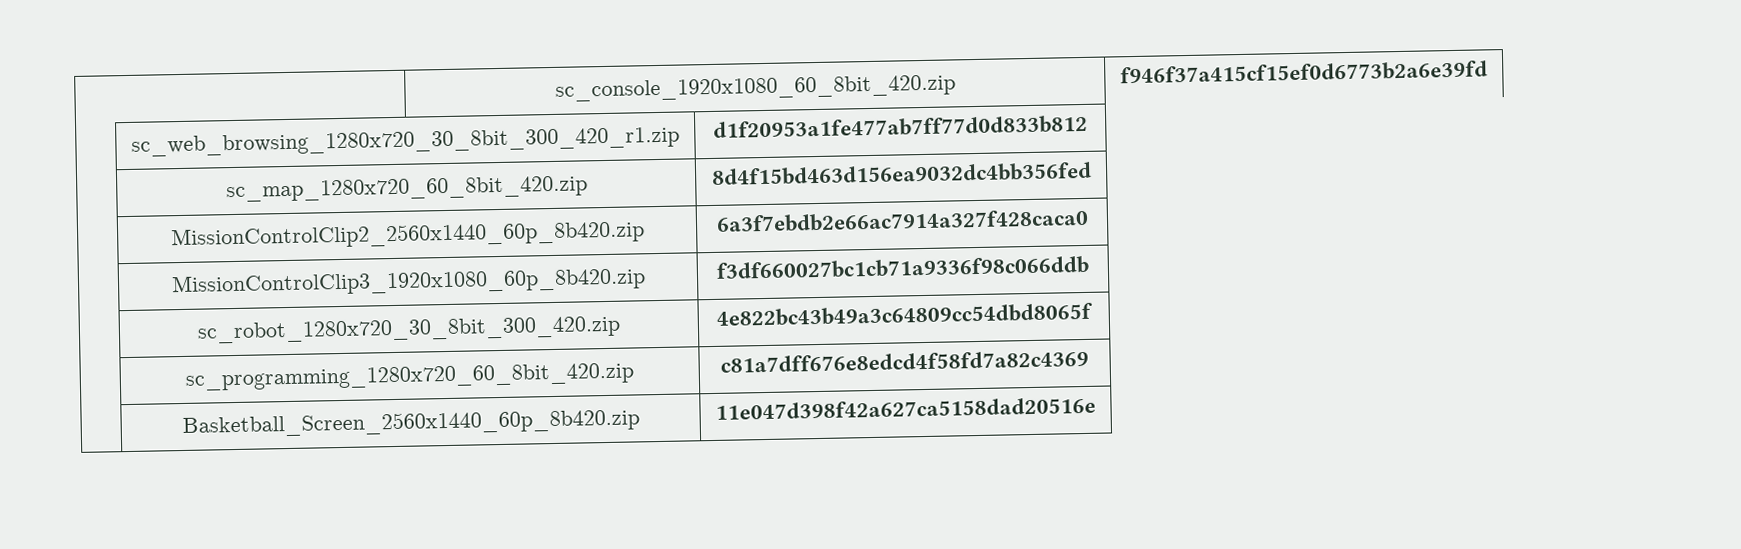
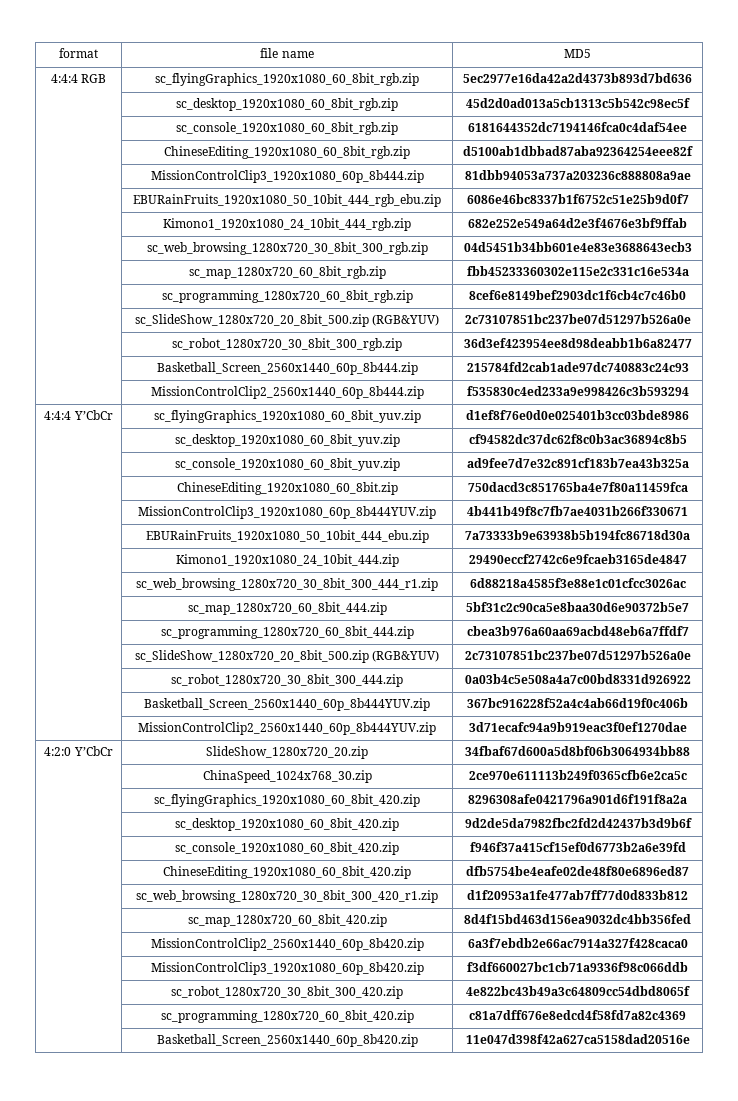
(554, 88) none -> [59,48,98,58] [260,48,314,58] [564,49,592,58] [50,74,107,83] [155,73,419,86] [463,73,692,83] [176,98,398,111] [466,98,690,108] [176,122,398,135] [468,122,687,132] [164,146,410,159] [463,146,693,156] [150,170,424,183] [464,170,691,180] [133,194,441,207] [466,194,689,204] [163,218,411,231] [468,218,687,228] [146,242,428,255] [463,242,692,252] [188,266,386,279] [466,266,689,276] [161,290,413,303] [469,290,686,300] [134,314,440,327] [464,314,691,324] [172,338,402,351] [463,338,692,348] [156,362,418,375] [466,362,689,372] [150,386,424,399] [466,386,689,396] [44,410,113,420] [153,410,421,423] [466,410,689,420] [174,434,400,447] [468,434,687,444] [174,458,400,471] [466,458,689,468] [176,482,398,495] [467,482,688,492] [138,506,436,519] [467,506,688,516] [145,530,429,543] [465,530,690,540] [175,554,399,567] [468,554,687,564] [136,578,438,591] [469,578,686,588] [187,602,387,615] [466,602,689,612] [160,626,414,639] [466,626,689,636] [134,650,440,663] [464,650,691,660] [171,674,403,687] [464,674,691,684] [144,698,430,711] [467,698,688,708] [138,722,436,735] [468,722,687,732] [44,746,113,756] [206,746,368,759] [465,746,690,756] [202,770,372,783] [468,770,687,780] [154,794,420,807] [468,794,687,804] [175,818,399,831] [464,818,692,828] format | file name | MD5 // 4:4:4 RGB | sc_flyingGraphics_1920x1080_60_8bit_rgb.zip | 5ec2977e16da42a2d4373b893d7bd636 // | sc_desktop_1920x1080_60_8bit_rgb.zip | 45d2d0ad013a5cb1313c5b542c98ec5f // | sc_console_1920x1080_60_8bit_rgb.zip | 6181644352dc7194146fca0c4daf54ee // | ChineseEditing_1920x1080_60_8bit_rgb.zip | d5100ab1dbbad87aba92364254eee82f // | MissionControlClip3_1920x1080_60p_8b444.zip | 81dbb94053a737a203236c888808a9ae // | EBURainFruits_1920x1080_50_10bit_444_rgb_ebu.zip | 6086e46bc8337b1f6752c51e25b9d0f7 // | Kimono1_1920x1080_24_10bit_444_rgb.zip | 682e252e549a64d2e3f4676e3bf9ffab // | sc_web_browsing_1280x720_30_8bit_300_rgb.zip | 04d5451b34bb601e4e83e3688643ecb3 // | sc_map_1280x720_60_8bit_rgb.zip | fbb45233360302e115e2c331c16e534a // | sc_programming_1280x720_60_8bit_rgb.zip | 8cef6e8149bef2903dc1f6cb4c7c46b0 // | sc_SlideShow_1280x720_20_8bit_500.zip (RGB&YUV) | 2c73107851bc237be07d51297b526a0e // | sc_robot_1280x720_30_8bit_300_rgb.zip | 36d3ef423954ee8d98deabb1b6a82477 // | Basketball_Screen_2560x1440_60p_8b444.zip | 215784fd2cab1ade97dc740883c24c93 // | MissionControlClip2_2560x1440_60p_8b444.zip | f535830c4ed233a9e998426c3b593294 // 4:4:4 Y’CbCr | sc_flyingGraphics_1920x1080_60_8bit_yuv.zip | d1ef8f76e0d0e025401b3cc03bde8986 // | sc_desktop_1920x1080_60_8bit_yuv.zip | cf94582dc37dc62f8c0b3ac36894c8b5 // | sc_console_1920x1080_60_8bit_yuv.zip | ad9fee7d7e32c891cf183b7ea43b325a // | ChineseEditing_1920x1080_60_8bit.zip | 750dacd3c851765ba4e7f80a11459fca // | MissionControlClip3_1920x1080_60p_8b444YUV.zip | 4b441b49f8c7fb7ae4031b266f330671 // | EBURainFruits_1920x1080_50_10bit_444_ebu.zip | 7a73333b9e63938b5b194fc86718d30a // | Kimono1_1920x1080_24_10bit_444.zip | 29490eccf2742c6e9fcaeb3165de4847 // | sc_web_browsing_1280x720_30_8bit_300_444_r1.zip | 6d88218a4585f3e88e1c01cfcc3026ac // | sc_map_1280x720_60_8bit_444.zip | 5bf31c2c90ca5e8baa30d6e90372b5e7 // | sc_programming_1280x720_60_8bit_444.zip | cbea3b976a60aa69acbd48eb6a7ffdf7 // | sc_SlideShow_1280x720_20_8bit_500.zip (RGB&YUV) | 2c73107851bc237be07d51297b526a0e // | sc_robot_1280x720_30_8bit_300_444.zip | 0a03b4c5e508a4a7c00bd8331d926922 // | Basketball_Screen_2560x1440_60p_8b444YUV.zip | 367bc916228f52a4c4ab66d19f0c406b // | MissionControlClip2_2560x1440_60p_8b444YUV.zip | 3d71ecafc94a9b919eac3f0ef1270dae // 4:2:0 Y’CbCr | SlideShow_1280x720_20.zip | 34fbaf67d600a5d8bf06b3064934bb88 // | ChinaSpeed_1024x768_30.zip | 2ce970e611113b249f0365cfb6e2ca5c // | sc_flyingGraphics_1920x1080_60_8bit_420.zip | 8296308afe0421796a901d6f191f8a2a // | sc_desktop_1920x1080_60_8bit_420.zip | 9d2de5da7982fbc2fd2d42437b3d9b6f //
(1488, 72) none -> [163,866,411,879] [466,866,689,876] // | ChineseEditing_1920x1080_60_8bit_420.zip | dfb5754be4eafe02de48f80e6896ed87

